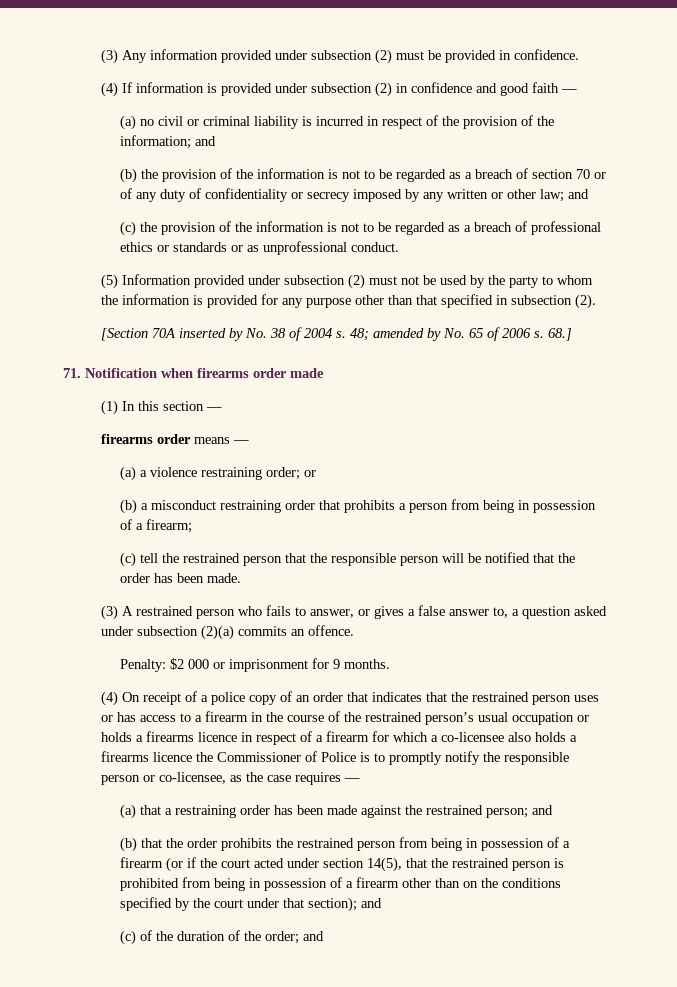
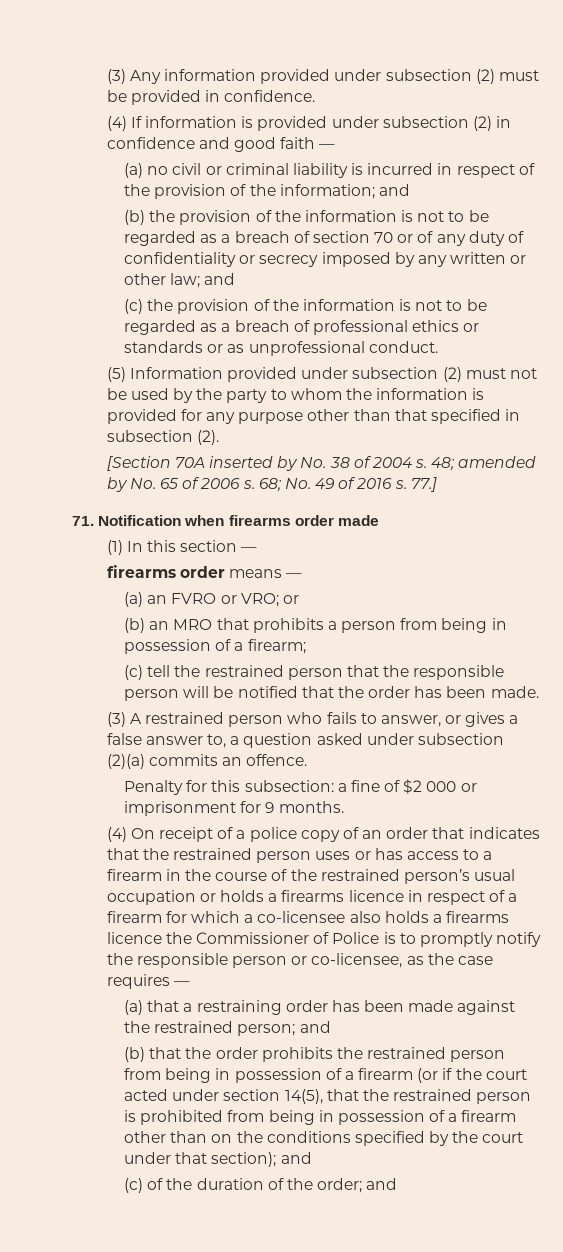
[548,328,573,341] 68.] -> [258,477,437,492] 68; No. 49 of 2016 s. 77.]
[140,467,317,480] [120,499,316,514] a violence restraining order; or // (b) a misconduct restraining order -> [147,593,299,607] [123,618,213,633] an FVRO or VRO; or // (b) an MRO
[120,659,167,672] Penalty: -> [123,780,401,795] Penalty for this subsection: a fine of

